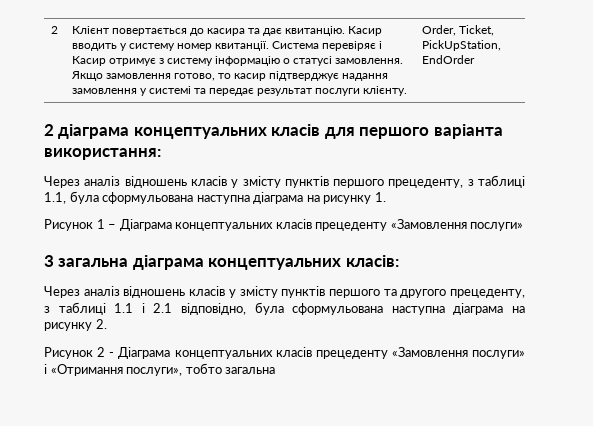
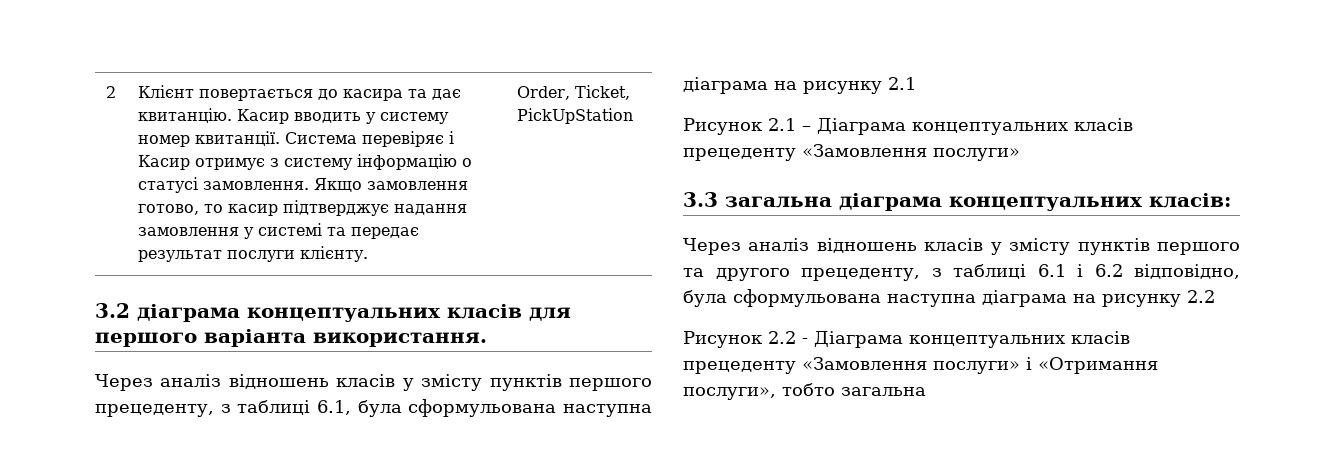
[421,40,501,51] [421,55,475,64] [44,124,54,136] PickUpStation, EndOrder // 2 -> [516,108,633,124] [95,303,130,318] PickUpStation // 3.2
[44,148,161,160] використання: -> [313,332,487,347] використання.
[44,191,386,204] [44,219,105,231] 1.1, була сформульована наступна діаграма на рисунку 1. // Рисунок 1 -> [317,399,652,417] [683,77,916,94] [683,118,796,135] 6.1, була сформульована наступна діаграма на рисунку 2.1 // Рисунок 2.1
[44,255,54,267] 3 -> [683,192,718,207] 3.3
[114,303,173,313] 1.1 і 2.1 -> [1037,264,1123,277] 6.1 і 6.2
[95,319,107,329] [44,347,106,359] 2. // Рисунок 2 -> [1187,290,1215,303] [683,331,796,348] 2.2 // Рисунок 2.2

